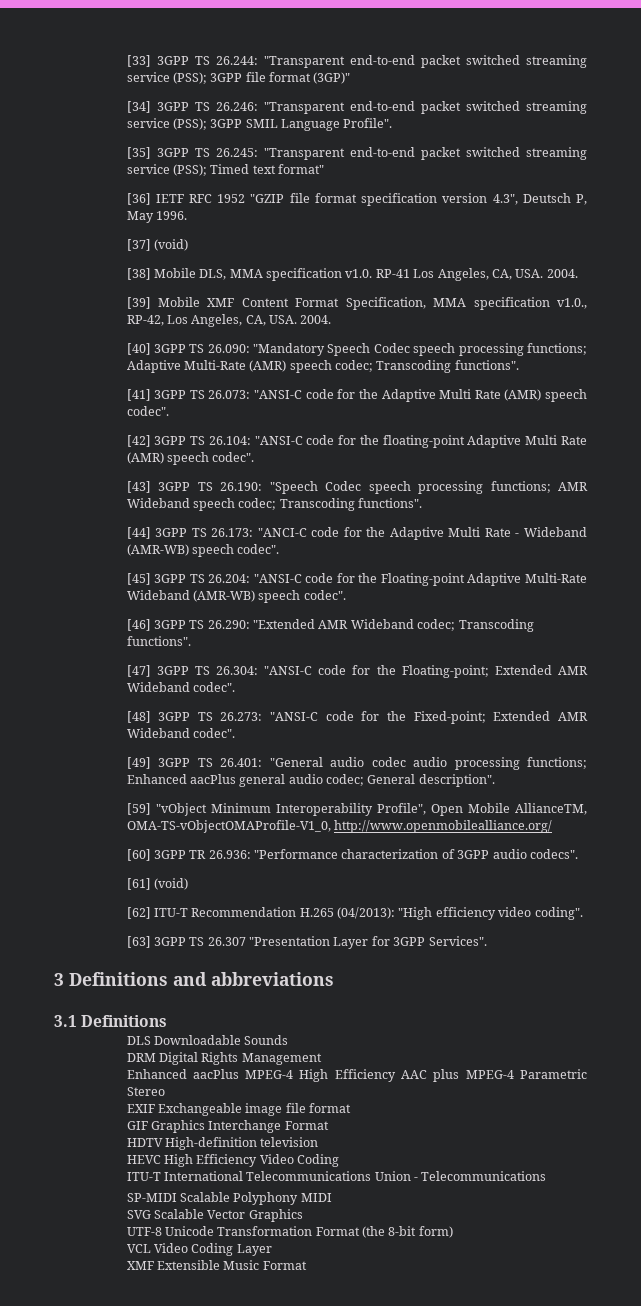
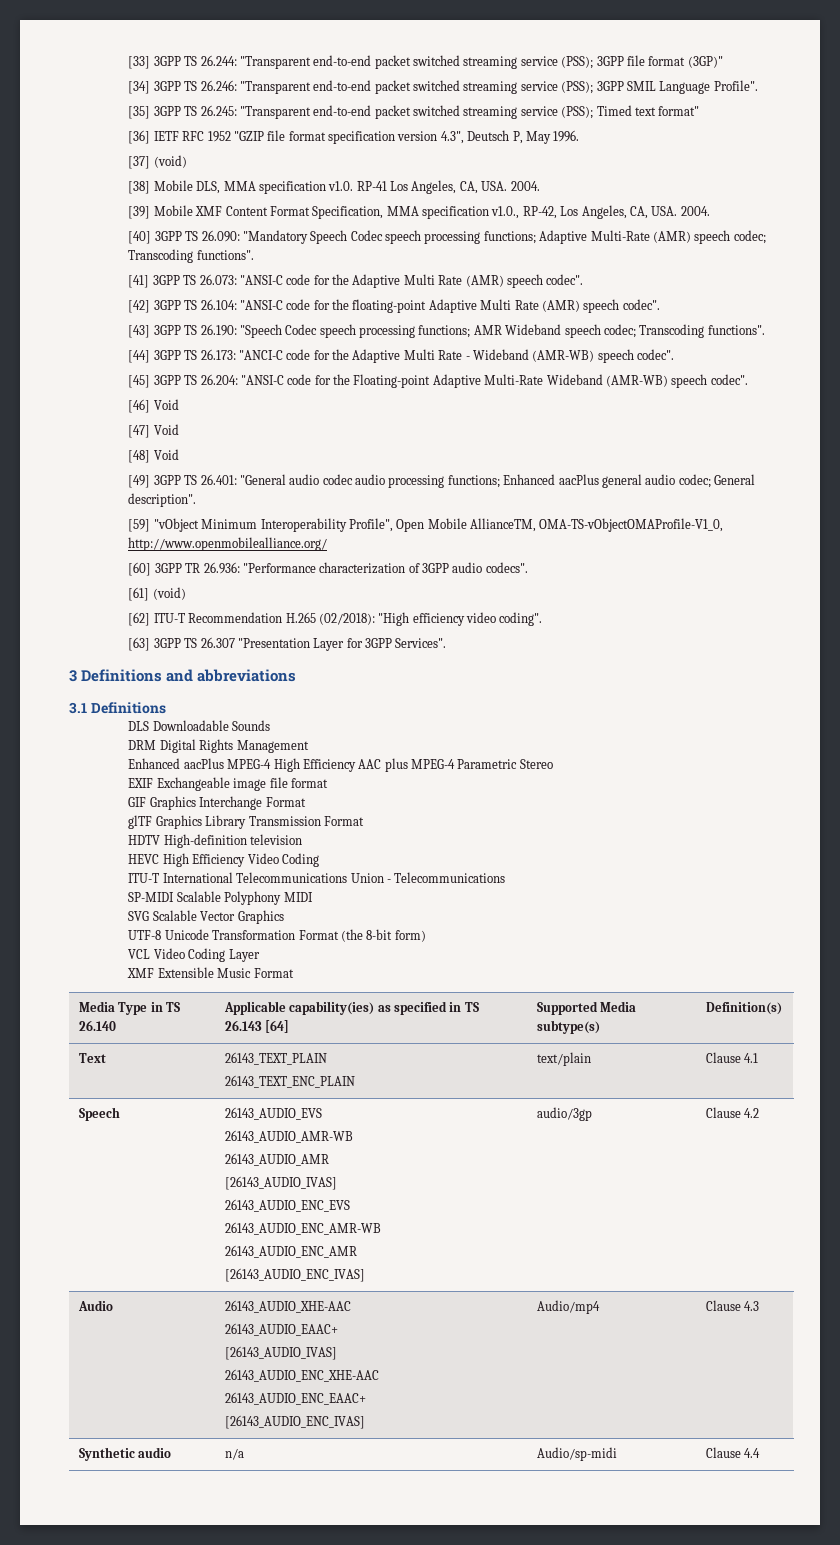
[153,619,534,632] [126,636,191,646] [126,665,588,678] [126,682,235,692] [126,711,588,724] [126,728,235,738] 3GPP TS 26.290: "Extended AMR Wideband codec; Transcoding functions". // [47] 3GPP TS 26.304: "ANSI-C code for the Floating-point; Extended AMR Wideband codec". // [48] 3GPP TS 26.273: "ANSI-C code for the Fixed-point; Extended AMR Wideband codec". -> [153,399,179,410] [128,424,179,438] [128,449,179,463] Void // [47] Void // [48] Void
[337,907,396,919] (04/2013): -> [318,613,375,625] (02/2018):
(329, 1125) none -> [128,815,364,829] // glTF Graphics Library Transmission Format
(307, 1265) none -> [78,1001,180,1015] [78,1020,116,1031] [223,1001,479,1015] [224,1020,290,1033] [536,1001,637,1015] [536,1020,600,1034] [705,1002,782,1015] [78,1053,106,1063] [224,1052,327,1065] [224,1075,355,1088] [536,1052,591,1066] [705,1052,759,1063] [78,1107,120,1121] [224,1107,322,1120] [224,1130,353,1143] [224,1153,329,1166] [224,1176,337,1190] [224,1199,350,1212] [224,1222,381,1235] [224,1245,357,1258] [224,1268,365,1282] [536,1107,592,1121] [705,1107,760,1118] [77,1300,113,1311] [224,1300,351,1313] [224,1323,338,1336] [224,1346,337,1360] [224,1369,379,1382] [224,1392,366,1405] [224,1415,365,1429] [536,1300,600,1314] [705,1300,760,1311] [78,1447,172,1461] [224,1448,244,1460] [536,1447,617,1461] [705,1447,761,1458] // Media Type in TS 26.140 | Applicable capability(ies) as specified in TS 26.143 [64] | Supported Media subtype(s) | Definition(s) // Text | 26143_TEXT_PLAIN // 26143_TEXT_ENC_PLAIN | text/plain | Clause 4.1 // Speech | 26143_AUDIO_EVS // 26143_AUDIO_AMR-WB // 26143_AUDIO_AMR // [26143_AUDIO_IVAS] // 26143_AUDIO_ENC_EVS // 26143_AUDIO_ENC_AMR-WB // 26143_AUDIO_ENC_AMR // [26143_AUDIO_ENC_IVAS] | audio/3gp | Clause 4.2 // Audio | 26143_AUDIO_XHE-AAC // 26143_AUDIO_EAAC+ // [26143_AUDIO_IVAS] // 26143_AUDIO_ENC_XHE-AAC // 26143_AUDIO_ENC_EAAC+ // [26143_AUDIO_ENC_IVAS] | Audio/mp4 | Clause 4.3 // Synthetic audio | n/a | Audio/sp-midi | Clause 4.4

